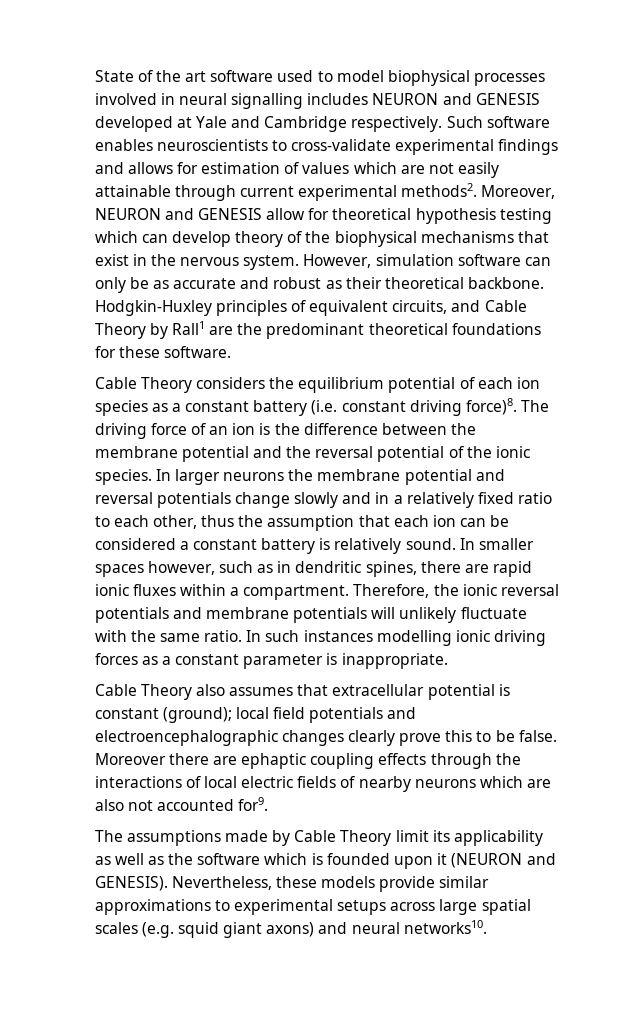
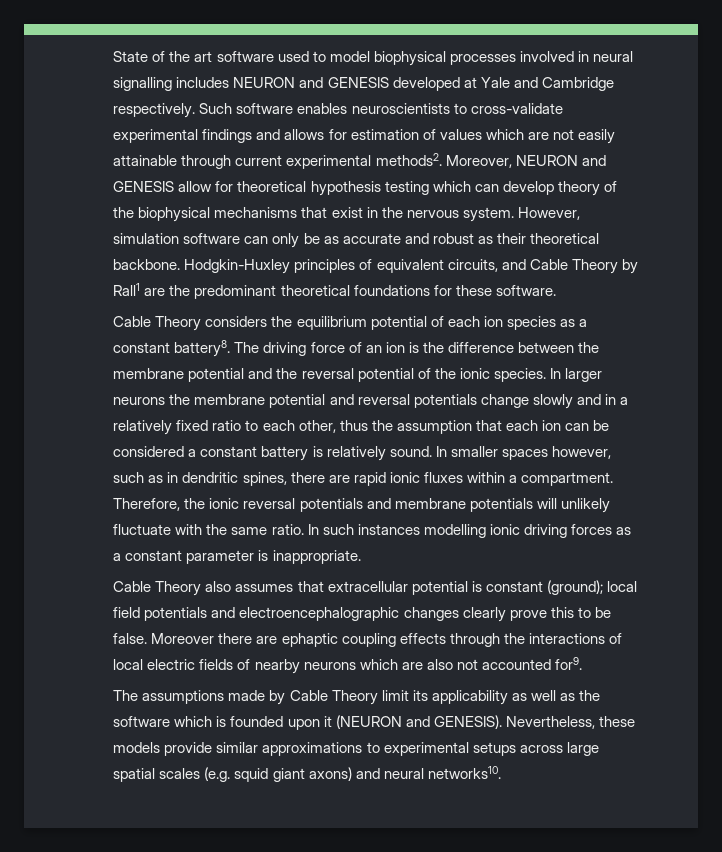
[253,398,517,416] battery (i.e. constant driving force)8. -> [174,340,231,357] battery8.

